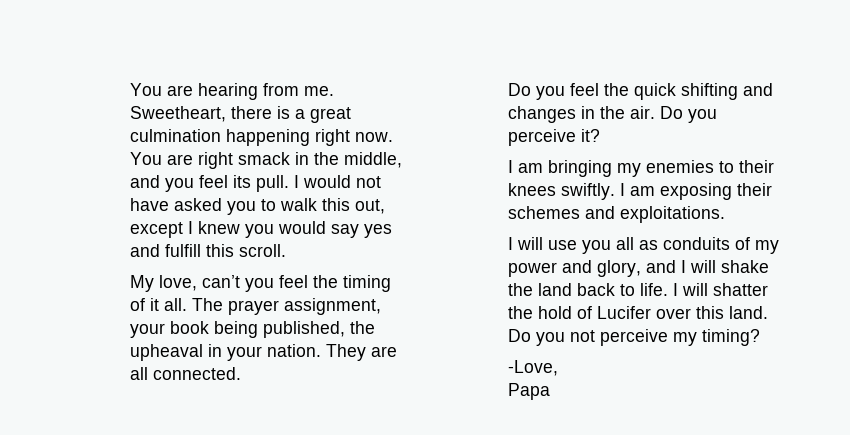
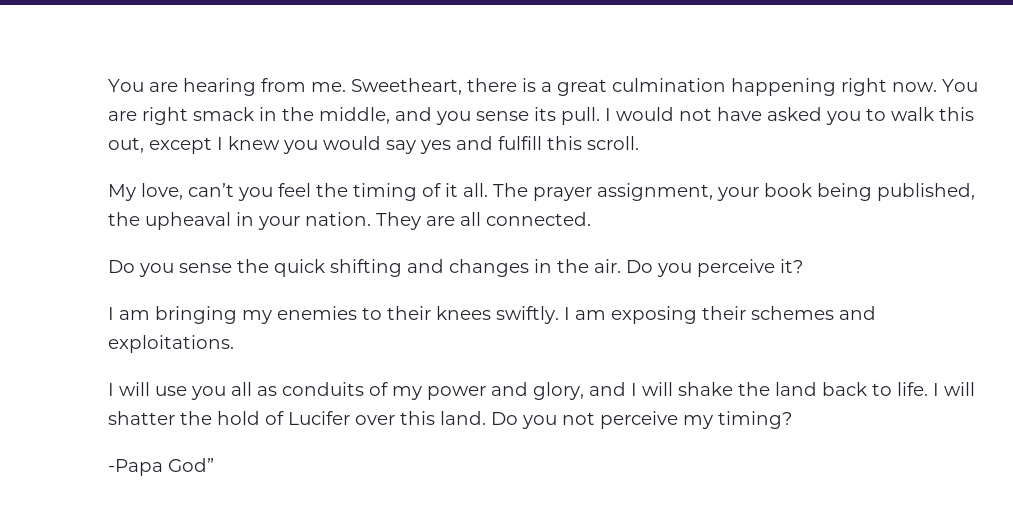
[199,175,229,188] feel -> [476,111,530,121] sense
[570,83,600,96] feel -> [179,263,233,273] sense
[508,360,559,376] [508,383,551,400] -Love, // Papa -> [108,458,215,476] -Papa God”

